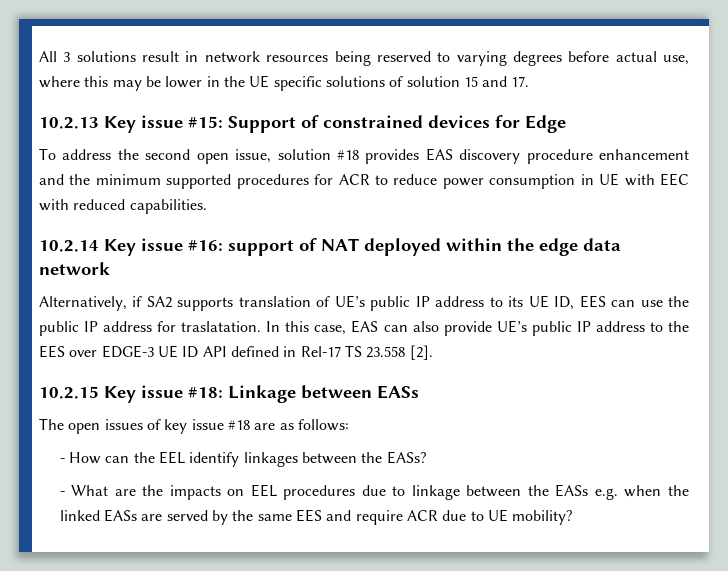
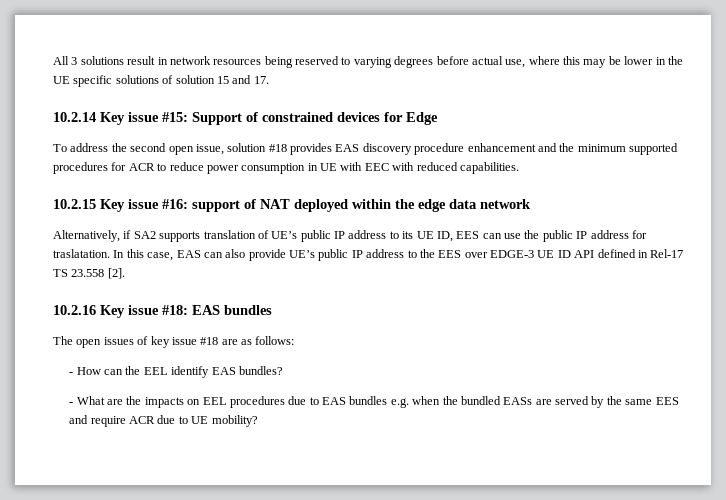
[39,117,99,129] 10.2.13 -> [53,112,96,122] 10.2.14
[39,240,99,252] 10.2.14 -> [53,199,96,209] 10.2.15
[39,386,99,399] 10.2.15 -> [53,305,96,315] 10.2.16
[228,385,419,403] Linkage between EASs -> [192,305,272,315] EAS bundles
[243,451,426,467] linkages between the EASs? -> [211,366,283,375] EAS bundles?
[411,484,589,500] linkage between the EASs -> [322,396,388,405] EAS bundles
[59,510,100,521] linked -> [460,396,501,405] bundled

